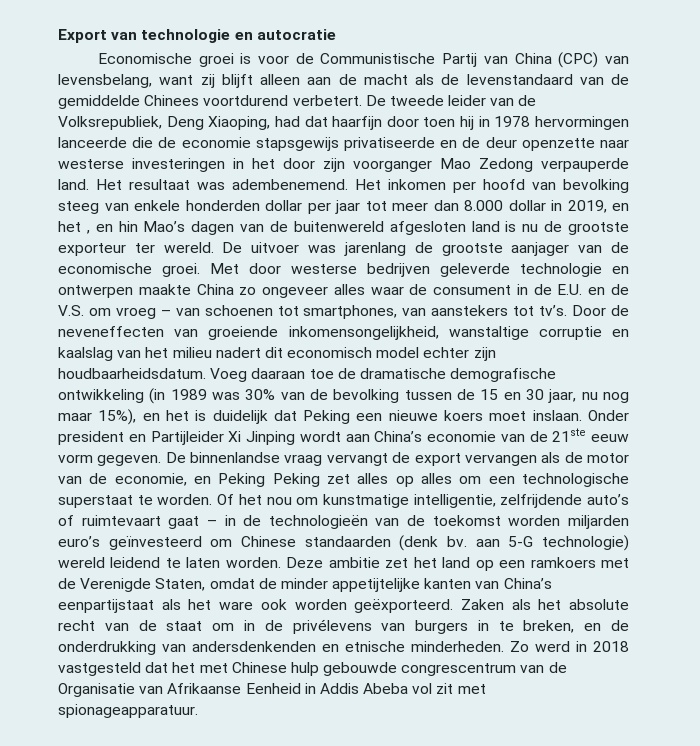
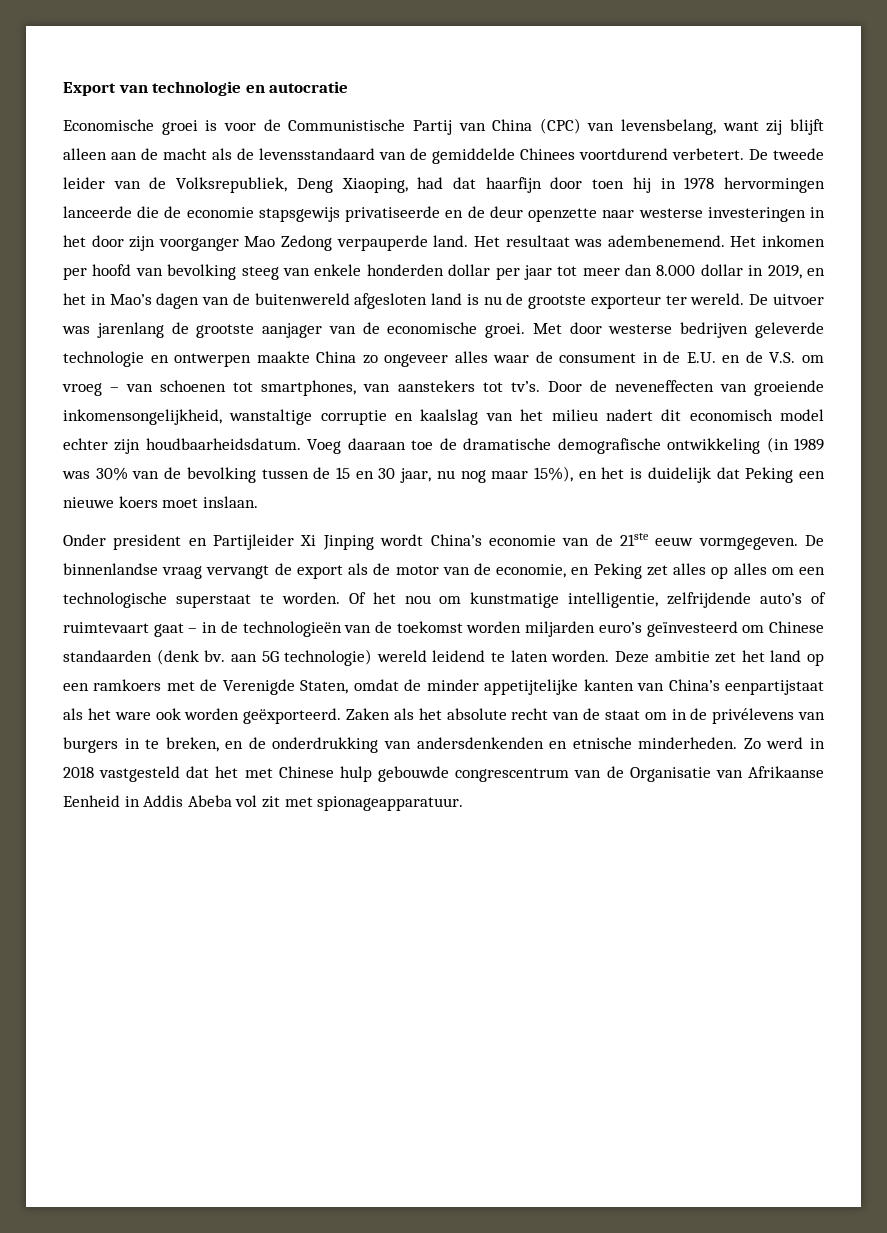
[466,74,573,85] levenstandaard -> [259,148,375,160] levensstandaard
[85,221,138,234] , en hin -> [90,294,106,305] in
(582, 415) none -> (258, 502) //
[345,434,370,442] aan -> (424, 540) none
[58,454,162,466] vorm gegeven. -> [698,537,798,550] vormgegeven.
[464,454,537,466] vervangen -> (343, 572) none
[272,473,320,487] Peking -> (642, 571) none
[508,536,534,547] 5-G -> [261,651,279,662] 5G

